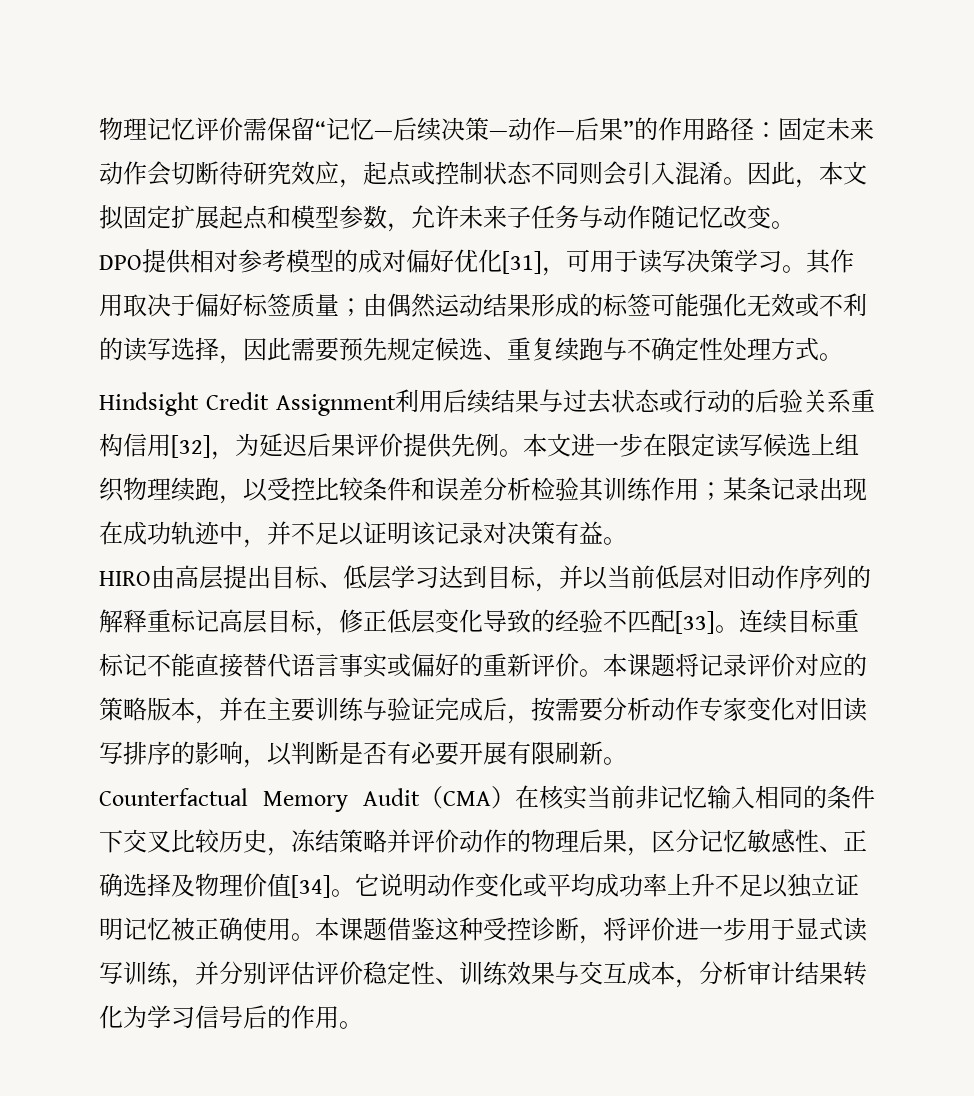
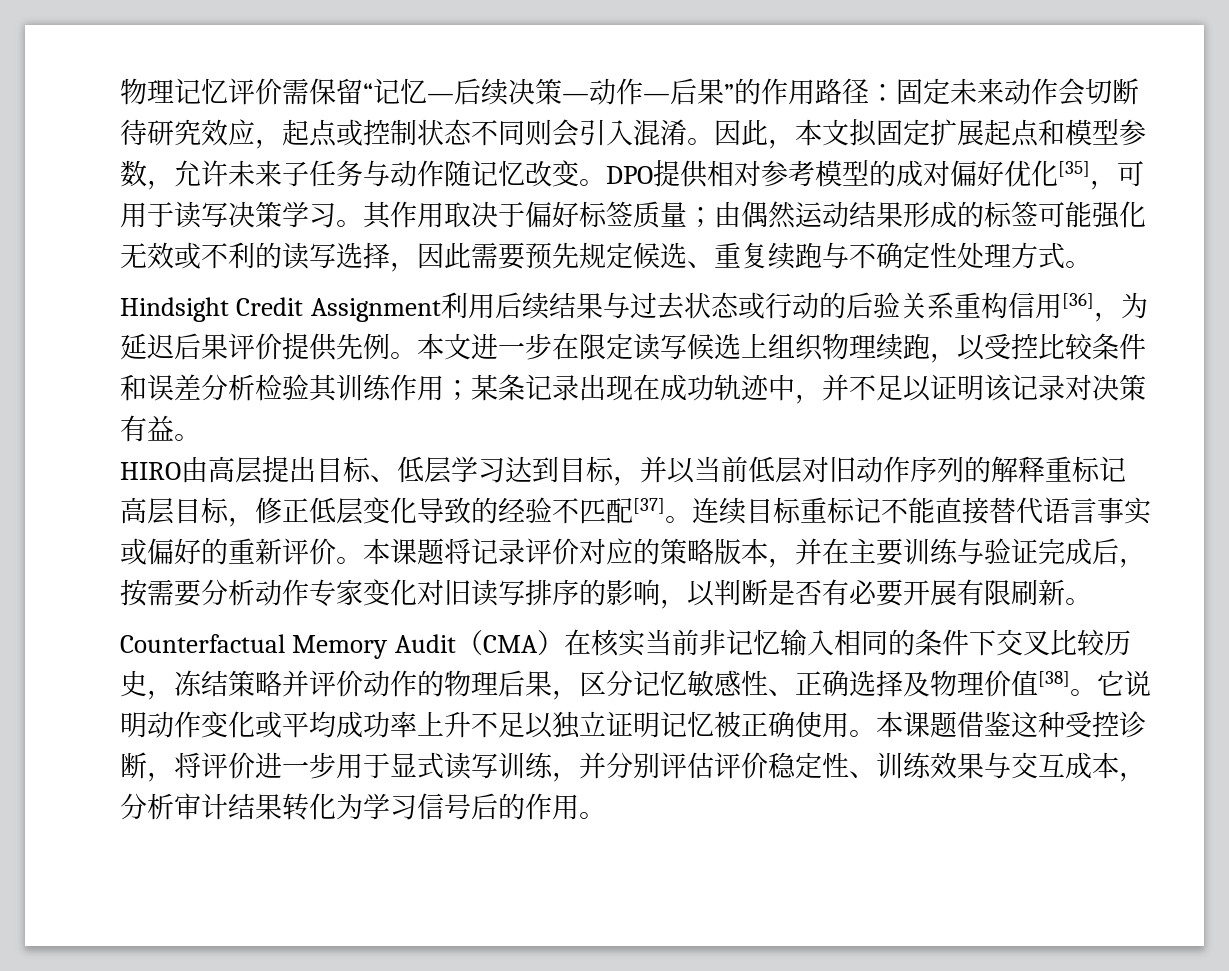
(795, 225) // -> (606, 182) none
[502,251,542,274] [31] -> [1058,161,1090,177] [35]
[171,435,211,458] [32] -> [1061,293,1094,309] [36]
[675,611,715,634] [33] -> [633,498,665,514] [37]
[291,875,331,898] [34] -> [1038,671,1070,687] [38]

